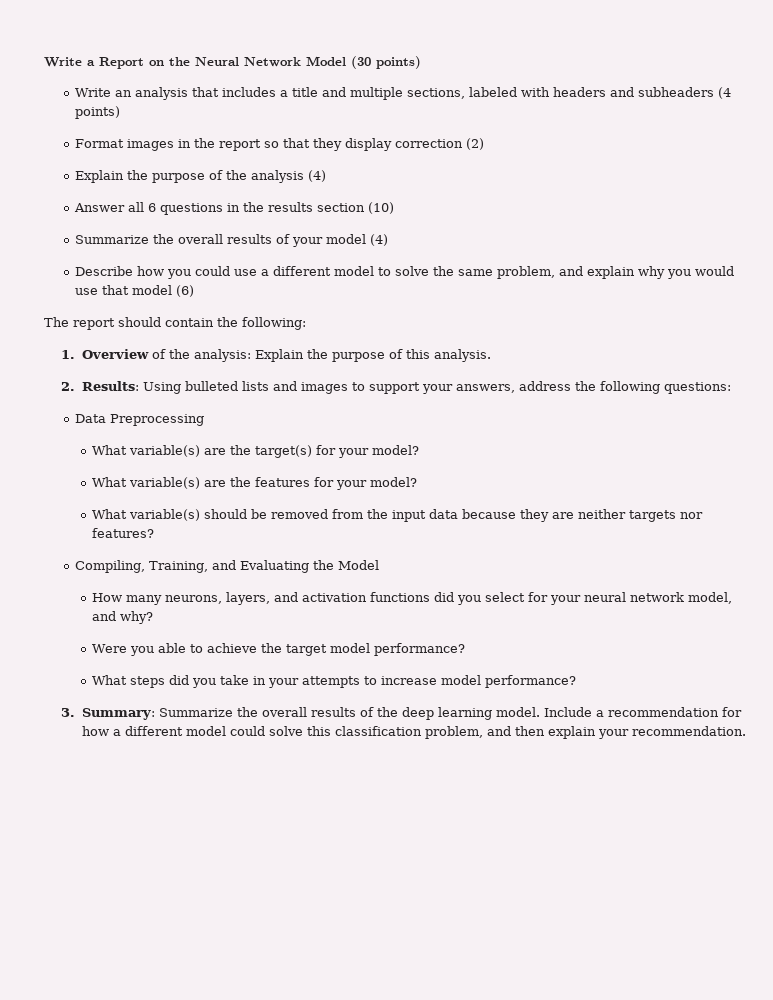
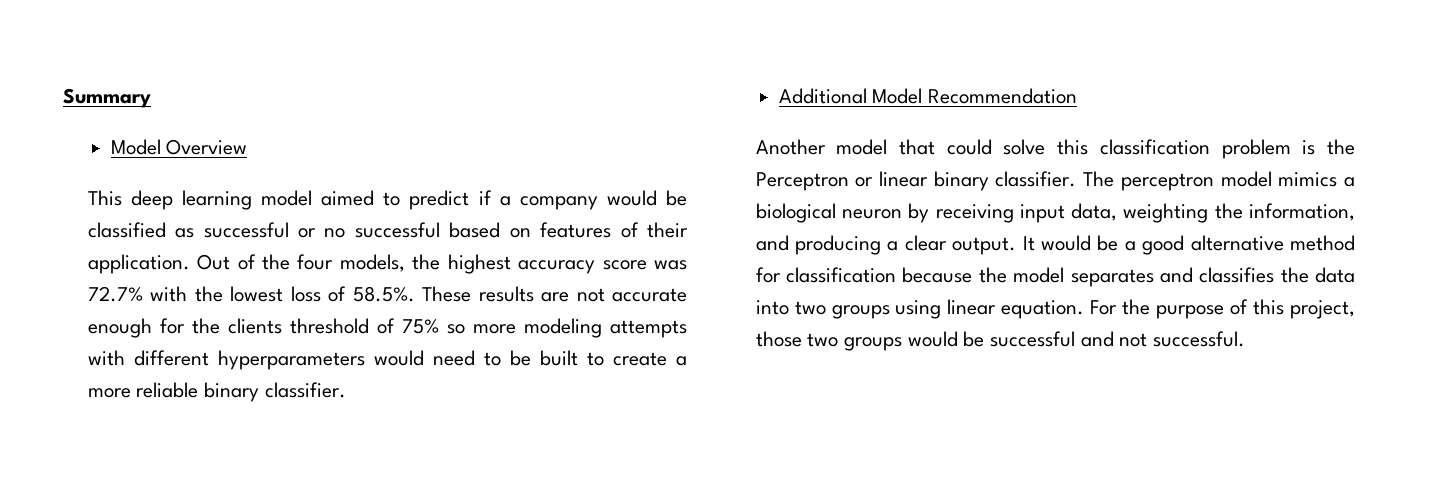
[44,56,421,69] [75,87,732,100] [75,106,121,119] [75,138,485,151] [75,170,327,183] [74,202,395,215] [75,234,389,247] [75,266,735,279] [75,285,195,297] [44,317,306,330] [61,349,491,362] [61,381,731,394] [75,414,205,426] [92,445,420,458] [92,477,418,490] [92,509,704,522] [92,528,155,538] [75,560,380,573] [92,592,733,605] [92,611,154,624] [92,643,466,656] [92,675,577,688] [61,707,742,720] [81,726,746,739] Write a Report on the Neural Network Model (30 points) // Write an analysis that includes a title and multiple sections, labeled with headers and subheaders (4 points) // Format images in the report so that they display correction (2) // Explain the purpose of the analysis (4) // Answer all 6 questions in the results section (10) // Summarize the overall results of your model (4) // Describe how you could use a different model to solve the same problem, and explain why you would use that model (6) // The report should contain the following: // 1. Overview of the analysis: Explain the purpose of this analysis. // 2. Results: Using bulleted lists and images to support your answers, address the following questions: // Data Preprocessing // What variable(s) are the target(s) for your model? // What variable(s) are the features for your model? // What variable(s) should be removed from the input data because they are neither targets nor features? // Compiling, Training, and Evaluating the Model // How many neurons, layers, and activation functions did you select for your neural network model, and why? // Were you able to achieve the target model performance? // What steps did you take in your attempts to increase model performance? // 3. Summary: Summarize the overall results of the deep learning model. Include a recommendation for how a different model could solve this classification problem, and then explain your recommendation. -> [63,88,151,108] [110,139,248,155] [87,190,687,210] [87,222,688,238] [87,254,687,274] [87,286,687,302] [87,318,687,338] [87,350,687,370] [87,382,346,402] [778,88,1078,104] [755,139,1355,159] [755,171,1355,191] [755,203,1355,223] [755,235,1355,255] [755,267,1355,287] [755,299,1355,319] [755,331,1245,351] Summary // Model Overview // This deep learning model aimed to predict if a company would be classified as successful or no successful based on features of their application. Out of the four models, the highest accuracy score was 72.7% with the lowest loss of 58.5%. These results are not accurate enough for the clients threshold of 75% so more modeling attempts with different hyperparameters would need to be built to create a more reliable binary classifier. // Additional Model Recommendation // Another model that could solve this classification problem is the Perceptron or linear binary classifier. The perceptron model mimics a biological neuron by receiving input data, weighting the information, and producing a clear output. It would be a good alternative method for classification because the model separates and classifies the data into two groups using linear equation. For the purpose of this project, those two groups would be successful and not successful.

